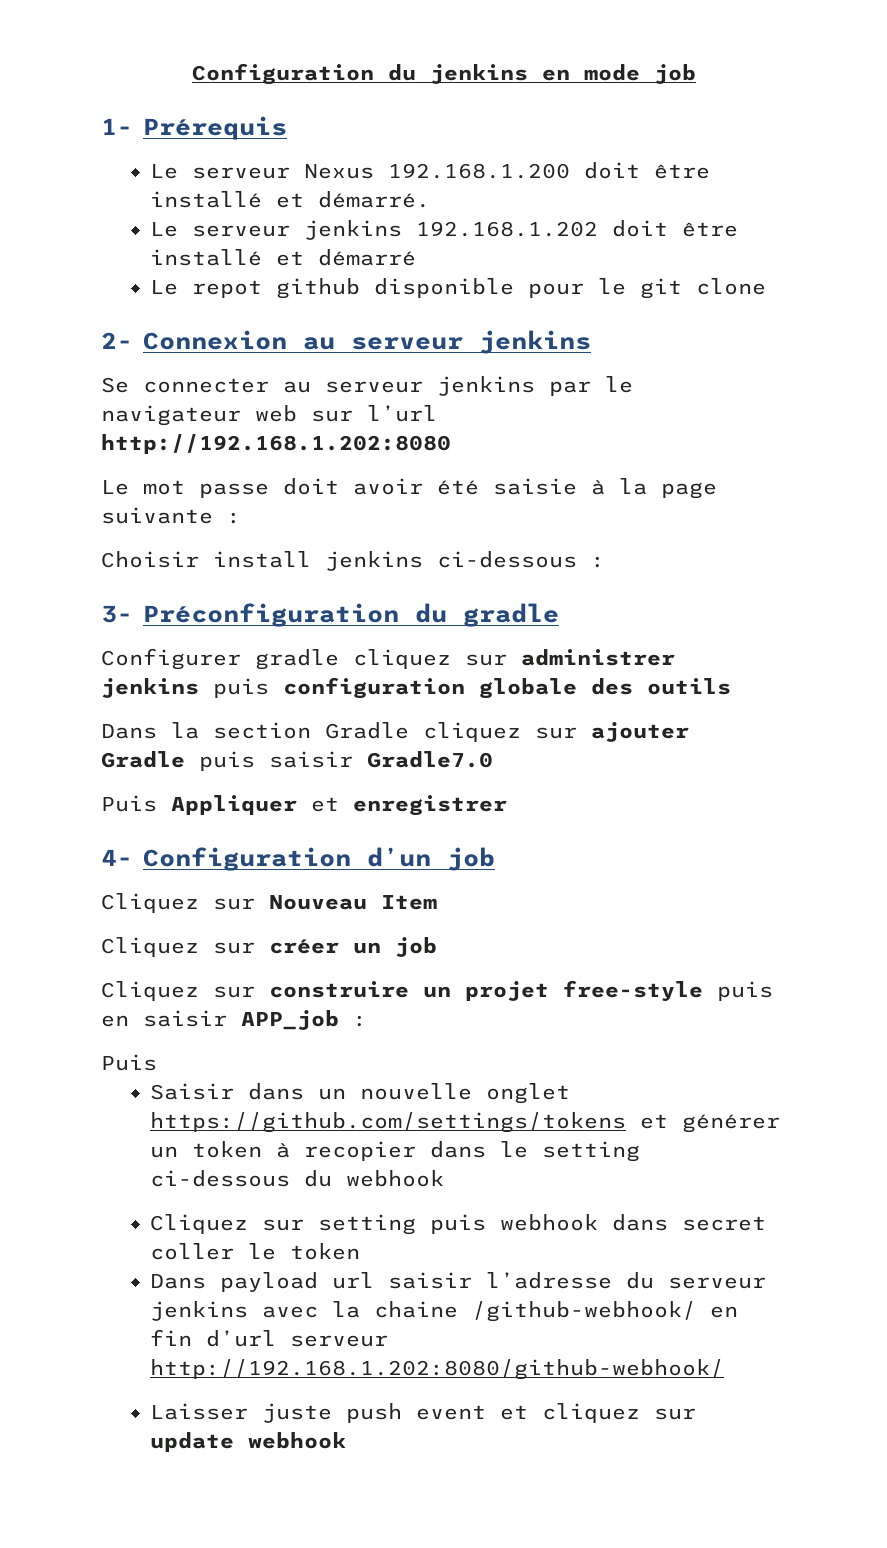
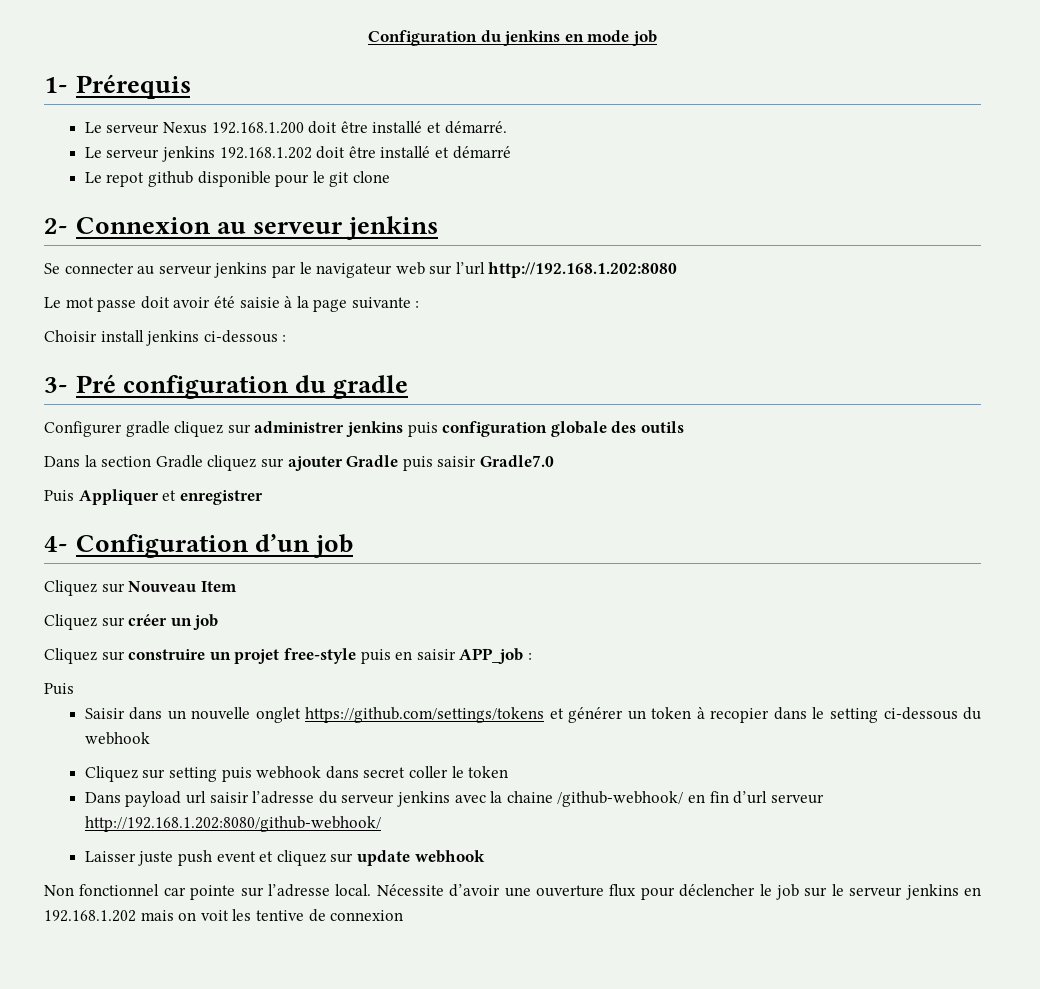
[143,603,399,627] Préconfiguration -> [75,374,289,399] Pré configuration
(346, 1440) none -> [44,884,981,900] [44,909,404,922] // Non fonctionnel car pointe sur l’adresse local. Nécessite d’avoir une ouverture flux pour déclencher le job sur le serveur jenkins en 192.168.1.202 mais on voit les tentive de connexion

